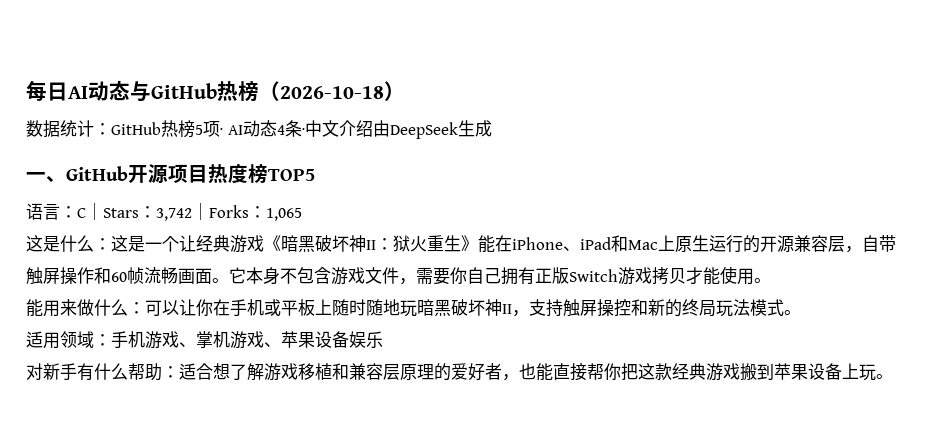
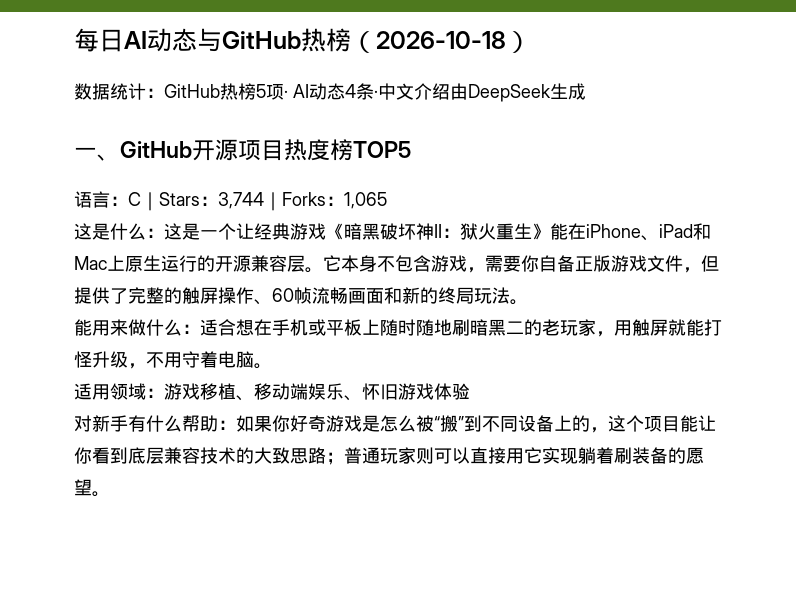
[156,208,192,221] 3,742 -> [218,192,264,209] 3,744
[845,235,896,253] [26,267,212,285] ，自带触屏操作和60帧流畅画面 -> (305, 263) none
[365,267,399,284] 文件 -> (467, 263) none
[484,266,754,285] 己拥有正版Switch游戏拷贝才能使用 -> [557,255,719,273] [74,287,510,305] 备正版游戏文件，但提供了完整的触屏操作、60帧流畅画面和新的终局玩法
[145,299,213,316] 可以让你 -> [200,319,254,336] 适合想
[400,299,801,317] [26,331,383,349] 玩暗黑破坏神II，支持触屏操控和新的终局玩法模式。 // 适用领域：手机游戏、掌机游戏、苹果设备娱乐 -> [452,319,722,337] [74,351,272,369] [74,383,470,401] 刷暗黑二的老玩家，用触屏就能打怪升级，不用守着电脑。 // 适用领域：游戏移植、移动端娱乐、怀旧游戏体验
[179,363,876,381] 适合想了解游戏移植和兼容层原理的爱好者，也能直接帮你把这款经典游戏搬到苹果设备上玩 -> [236,415,716,433] [74,447,704,465] [74,479,92,496] 如果你好奇游戏是怎么被“搬”到不同设备上的，这个项目能让你看到底层兼容技术的大致思路；普通玩家则可以直接用它实现躺着刷装备的愿望

